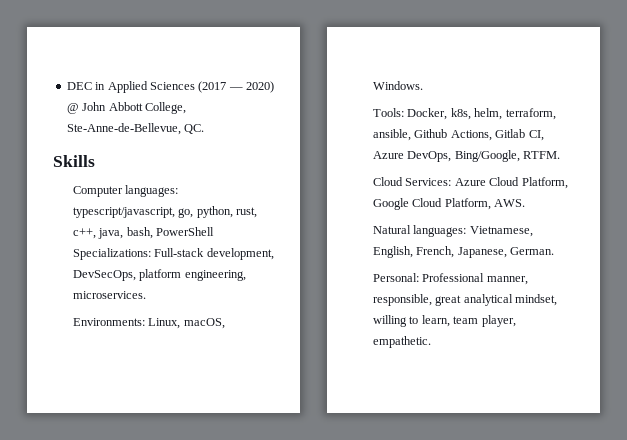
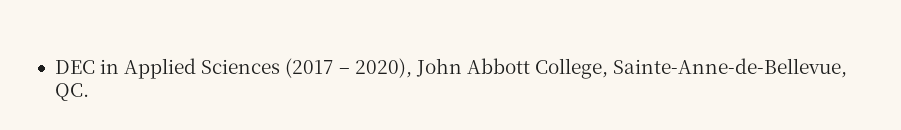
[228,81,274,93] [66,103,79,114] — 2020) @ -> [338,58,412,78] – 2020),
[66,123,181,135] Ste-Anne-de-Bellevue, -> [613,58,848,78] Sainte-Anne-de-Bellevue,
[53,155,95,167] [73,185,179,197] [73,206,258,218] [73,227,215,239] [73,248,274,260] [73,269,246,281] [73,291,147,299] [73,318,225,329] [373,81,424,90] [373,108,556,120] [373,129,544,141] [373,150,561,162] [373,177,568,189] [373,198,526,210] [373,225,533,237] [373,246,555,258] [373,273,528,285] [373,294,558,306] [373,315,516,327] [373,336,432,348] // Skills // Computer languages: typescript/javascript, go, python, rust, c++, java, bash, PowerShell Specializations: Full-stack development, DevSecOps, platform engineering, microservices. // Environments: Linux, macOS, Windows. // Tools: Docker, k8s, helm, terraform, ansible, Github Actions, Gitlab CI, Azure DevOps, Bing/Google, RTFM. // Cloud Services: Azure Cloud Platform, Google Cloud Platform, AWS. // Natural languages: Vietnamese, English, French, Japanese, German. // Personal: Professional manner, responsible, great analytical mindset, willing to learn, team player, empathetic. -> (89, 92) none

